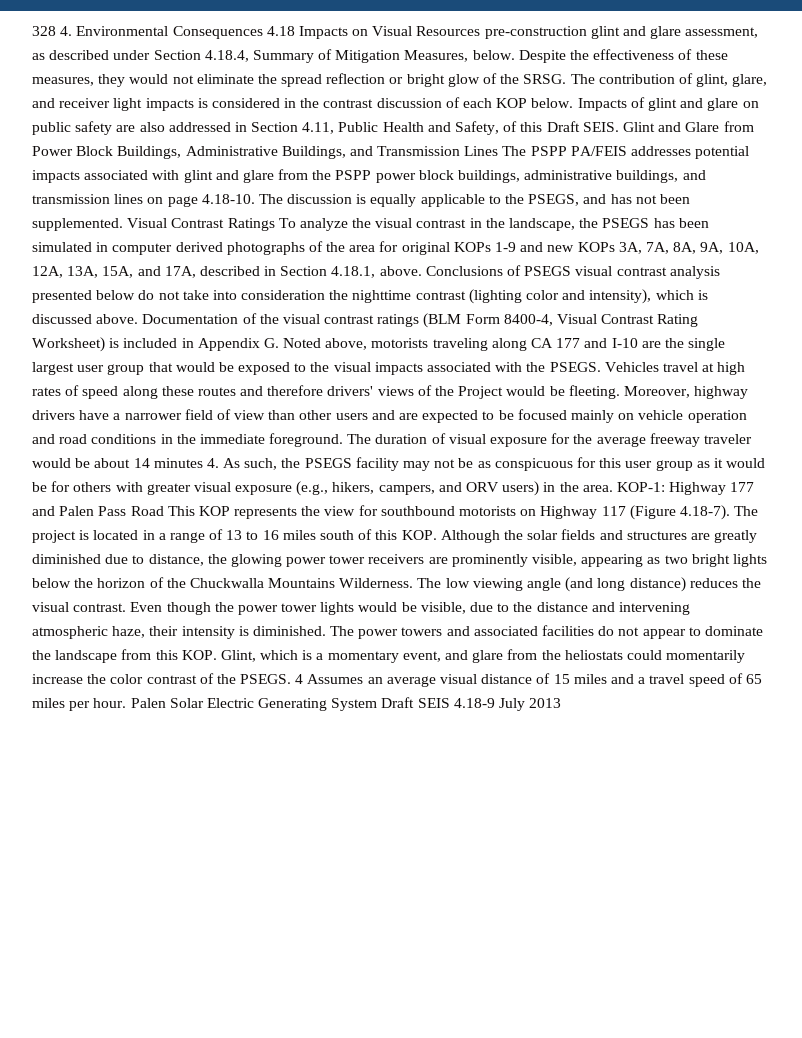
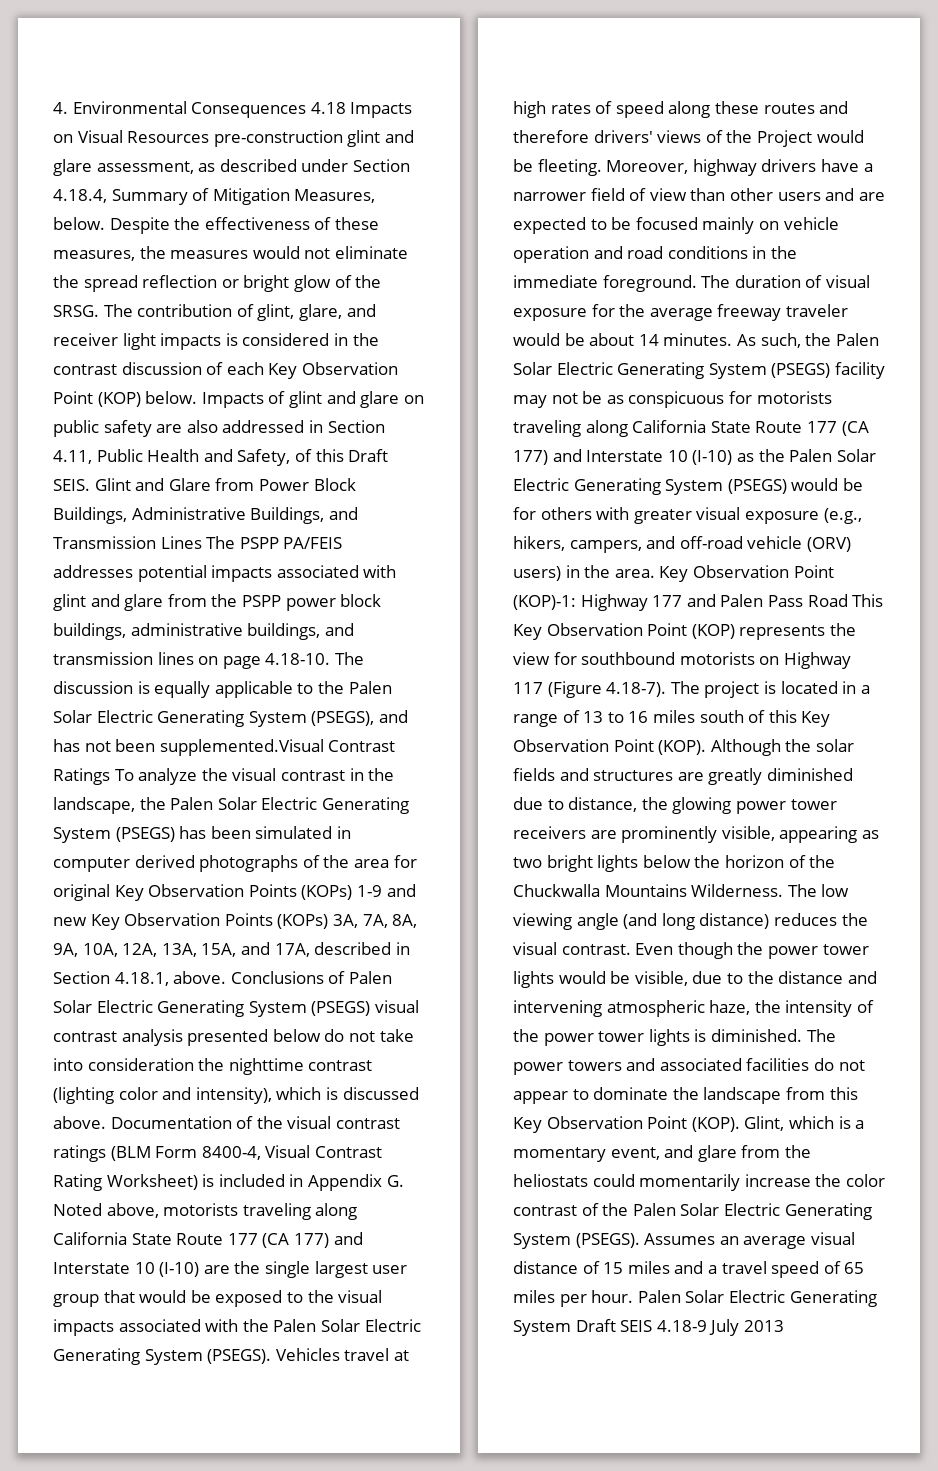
[32,26,56,36] 328 -> (53, 108) none
[98,74,126,87] they -> [139,246,249,259] the measures
[496,98,528,108] KOP -> [268,362,398,379] [53,391,141,407] Key Observation Point (KOP)
[528,194,580,206] PSEGS, -> [348,681,392,694] [53,710,375,727] Palen Solar Electric Generating System (PSEGS),
[32,218,168,231] supplemented. Visual -> [159,739,324,756] supplemented.Visual
[602,218,650,228] PSEGS -> [170,797,409,814] [53,827,175,843] Palen Solar Electric Generating System (PSEGS)
[453,242,615,252] KOPs 1-9 and new KOPs -> [114,884,416,901] [53,913,329,930] Key Observation Points (KOPs) 1-9 and new Key Observation Points (KOPs)
[524,266,572,276] PSEGS -> [348,971,392,984] [53,1000,371,1017] Palen Solar Electric Generating System (PSEGS)
[531,338,638,348] CA 177 and I-10 -> [53,1232,363,1248] [53,1262,200,1277] California State Route 177 (CA 177) and Interstate 10 (I-10)
[549,362,601,372] PSEGS. -> [273,1319,421,1332] [53,1348,272,1365] Palen Solar Electric Generating System (PSEGS).
[153,458,219,468] minutes 4. -> [663,333,733,346] minutes.
[304,458,352,468] PSEGS -> [835,333,879,346] [513,362,831,379] Palen Solar Electric Generating System (PSEGS)
[599,458,723,471] this user group as it -> [756,391,832,404] [513,420,869,437] [513,449,876,465] [513,478,787,495] motorists traveling along California State Route 177 (CA 177) and Interstate 10 (I-10) as the Palen Solar Electric Generating System (PSEGS)
[466,482,500,492] ORV -> [679,536,851,552] off-road vehicle (ORV)
[616,482,665,492] KOP-1: -> [659,565,834,582] [513,595,576,610] Key Observation Point (KOP)-1:
[198,506,230,516] KOP -> [513,623,735,640] Key Observation Point (KOP)
[401,530,437,540] KOP. -> [801,711,831,727] [513,739,707,755] Key Observation Point (KOP).
[149,626,235,639] their intensity -> [754,1000,874,1017] [513,1029,690,1046] the intensity of the power tower lights
[181,650,217,660] KOP. -> [513,1116,740,1133] Key Observation Point (KOP).
[240,674,304,684] PSEGS. 4 -> [632,1203,872,1220] [513,1233,640,1249] Palen Solar Electric Generating System (PSEGS).

